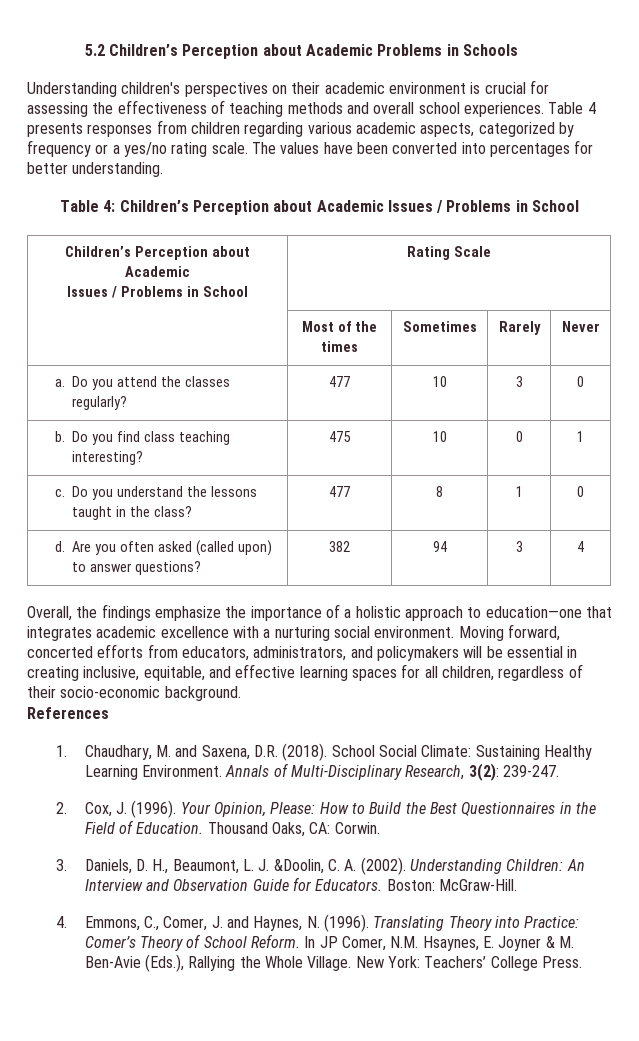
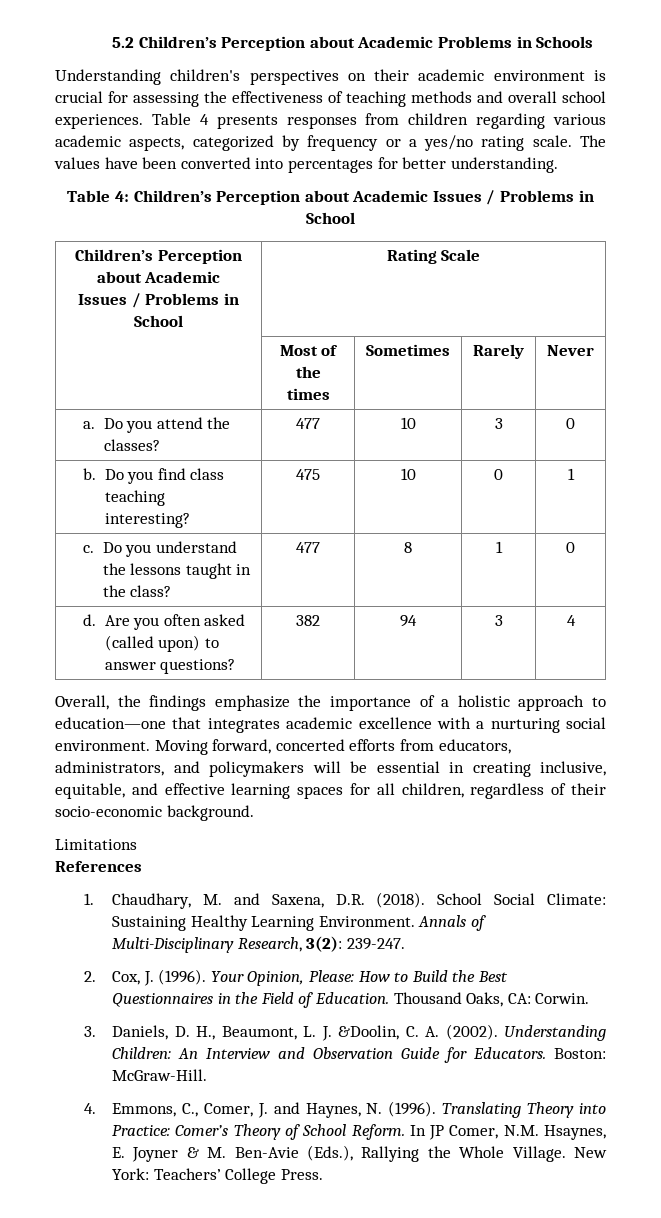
[184,376,230,387] [72,396,128,410] classes regularly? -> [103,439,160,451] classes?
(241, 693) none -> [55,839,137,850] // Limitations

